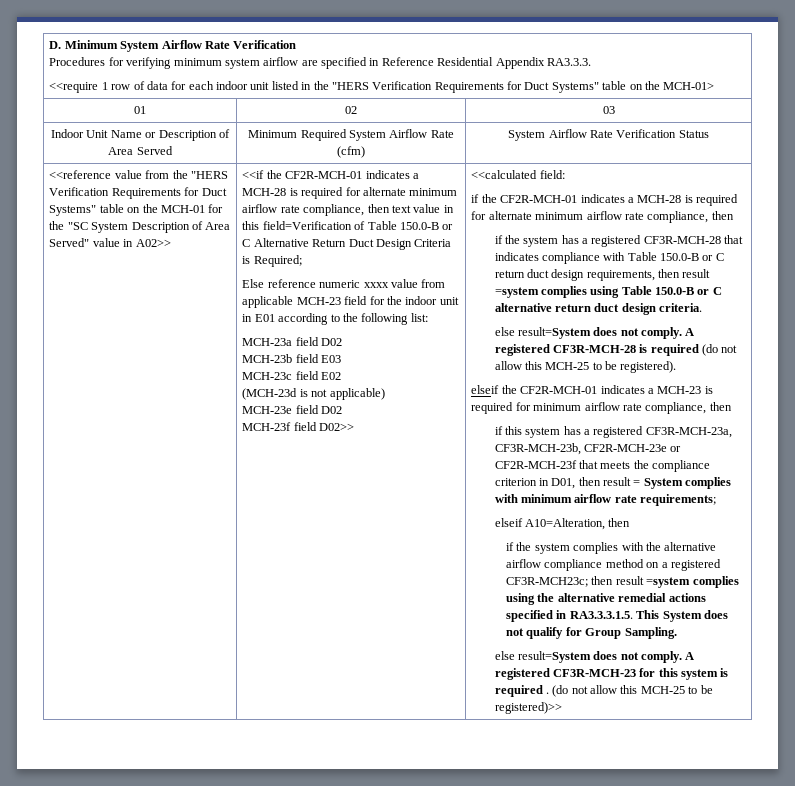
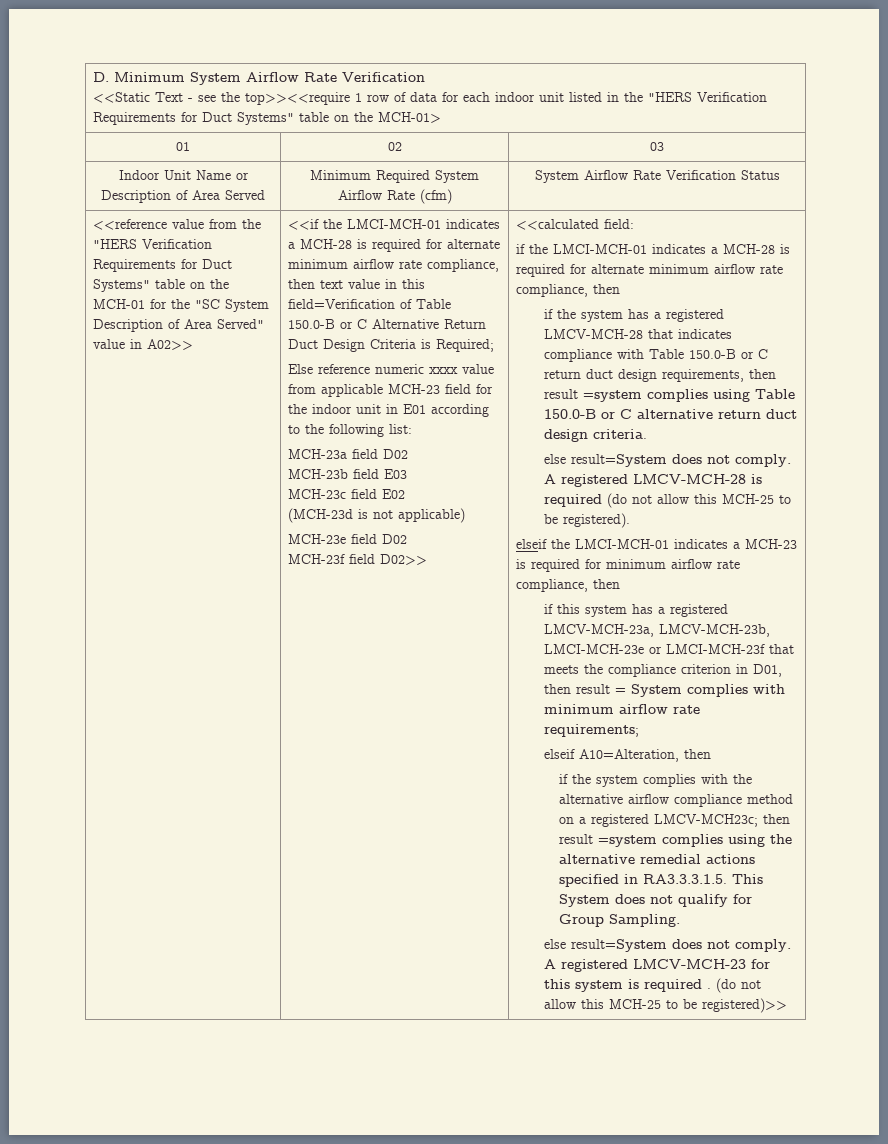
[49,57,591,69] [49,82,99,93] Procedures for verifying minimum system airflow are specified in Reference Residential Appendix RA3.3.3. // <<require -> [92,92,350,105] <<Static Text - see the top>><<require
[285,171,363,179] CF2R-MCH-01 -> [346,219,441,229] LMCI-MCH-01
[500,195,578,203] CF2R-MCH-01 -> [552,244,647,254] LMCI-MCH-01
[643,236,721,244] CF3R-MCH-28 -> [544,329,644,339] LMCV-MCH-28
[552,345,636,353] CF3R-MCH-28 -> [633,474,747,484] LMCV-MCH-28
[520,386,598,394] CF2R-MCH-01 -> [574,539,669,549] LMCI-MCH-01
[645,427,732,438] [494,443,682,455] [494,460,577,469] CF3R-MCH-23a, CF3R-MCH-23b, CF2R-MCH-23e or CF2R-MCH-23f -> [544,624,771,637] [544,644,766,654] LMCV-MCH-23a, LMCV-MCH-23b, LMCI-MCH-23e or LMCI-MCH-23f
[506,577,589,587] CF3R-MCH23c; -> [653,814,758,827] LMCV-MCH23c;
[552,669,636,677] CF3R-MCH-23 -> [633,959,747,969] LMCV-MCH-23

